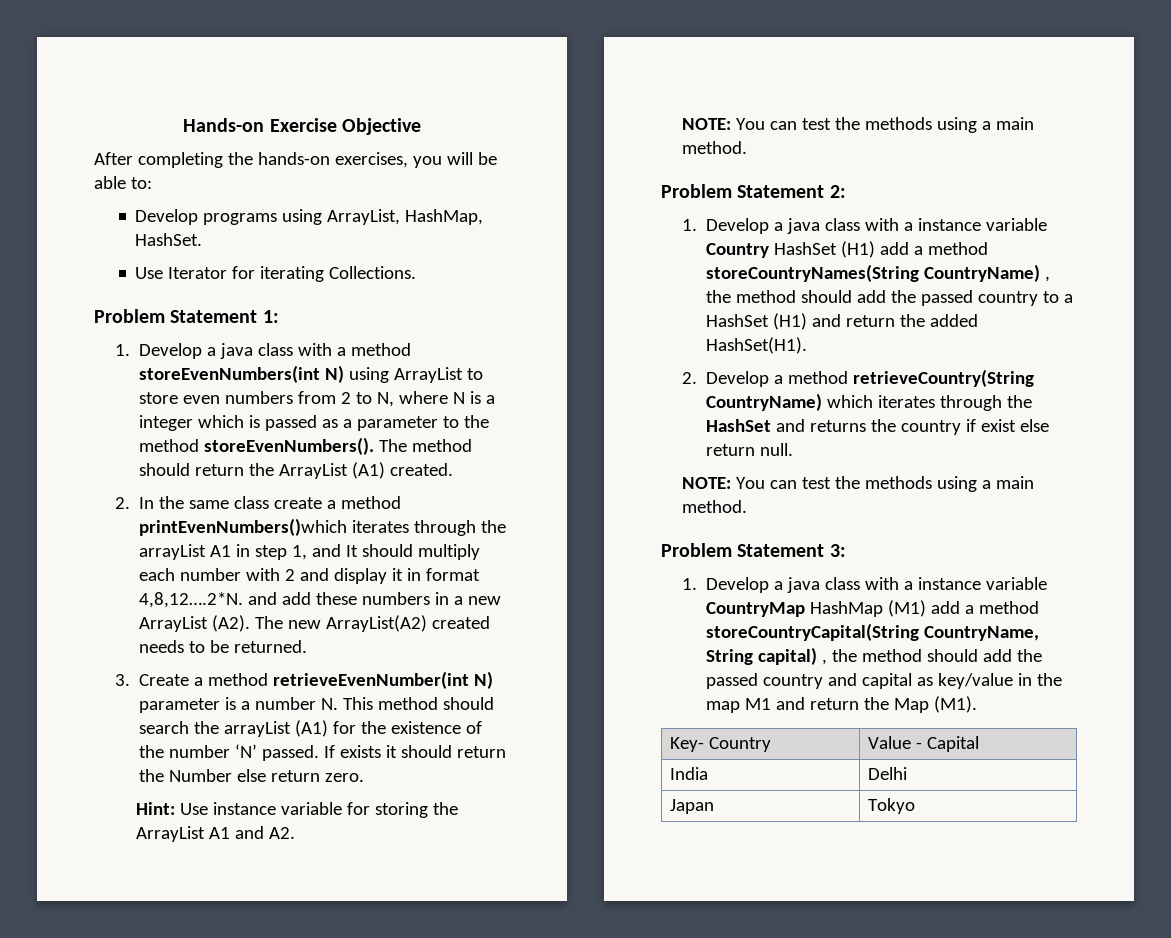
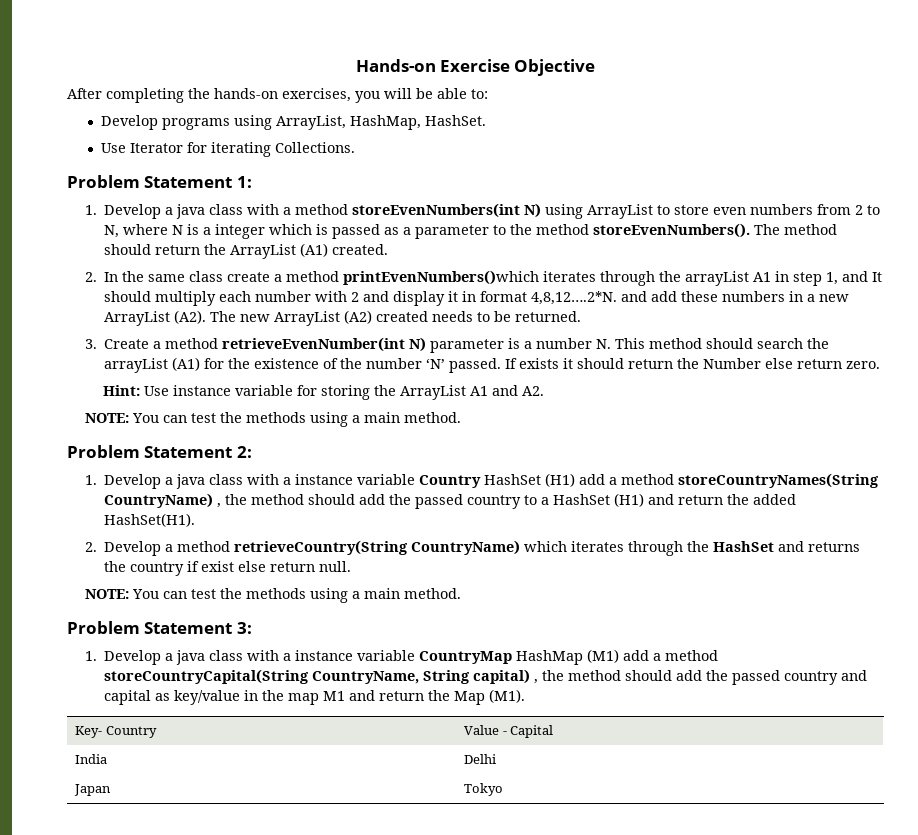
[326,615,428,632] ArrayList(A2) -> [274,310,373,326] ArrayList (A2)

